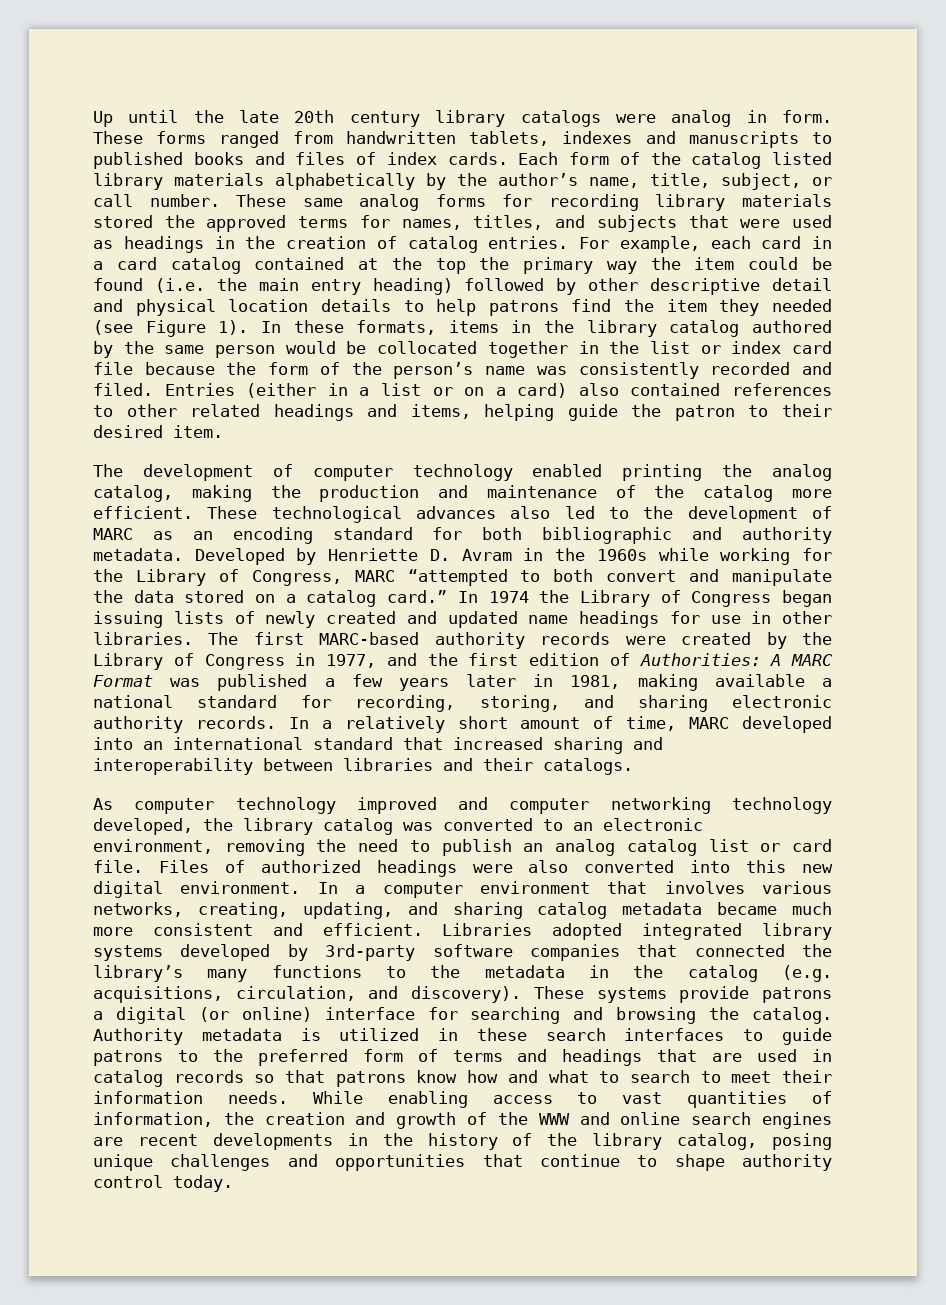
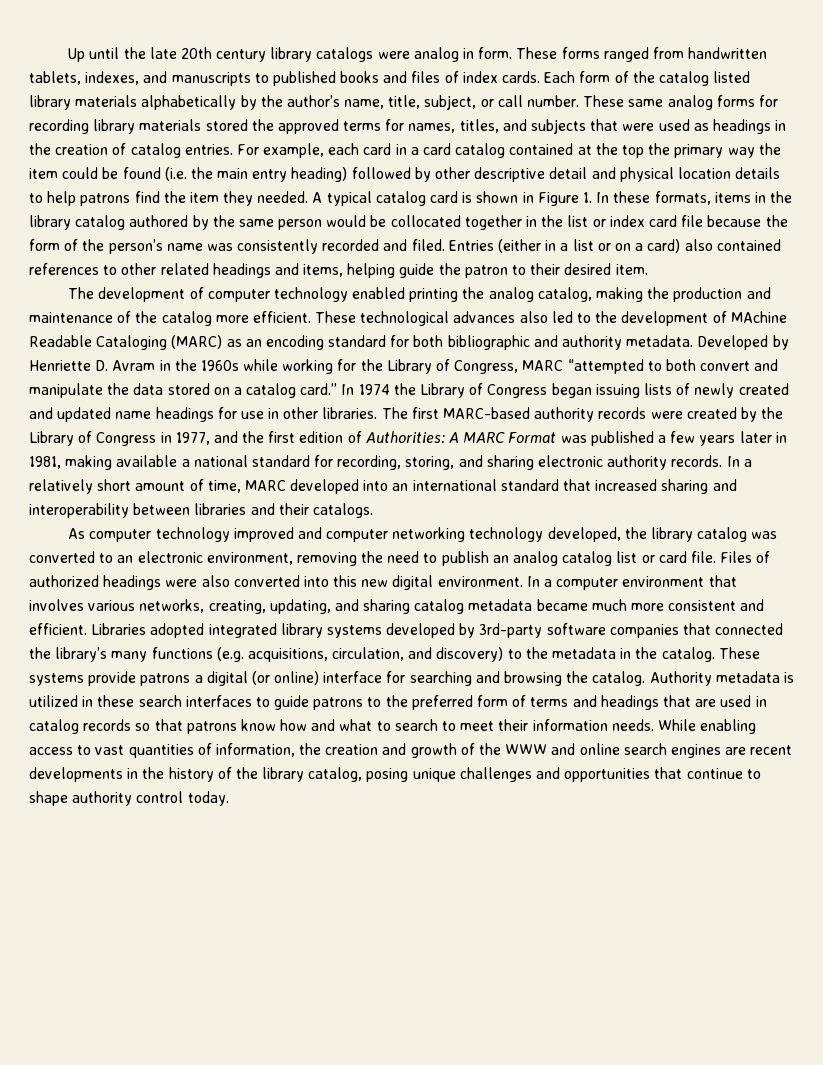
[562,131,633,144] indexes -> [85,71,140,85] indexes,
[771,299,832,312] [93,320,249,337] needed (see Figure 1). -> [257,191,592,206] needed. A typical catalog card is shown in Figure 1.
[93,528,133,540] MARC -> [730,311,787,323] [29,335,223,350] MAchine Readable Cataloging (MARC)
(362, 971) none -> [216,647,504,662] (e.g. acquisitions, circulation, and discovery)
[687,965,833,982] [93,986,522,1003] catalog (e.g. acquisitions, circulation, and discovery). -> [661,647,715,662] catalog.

